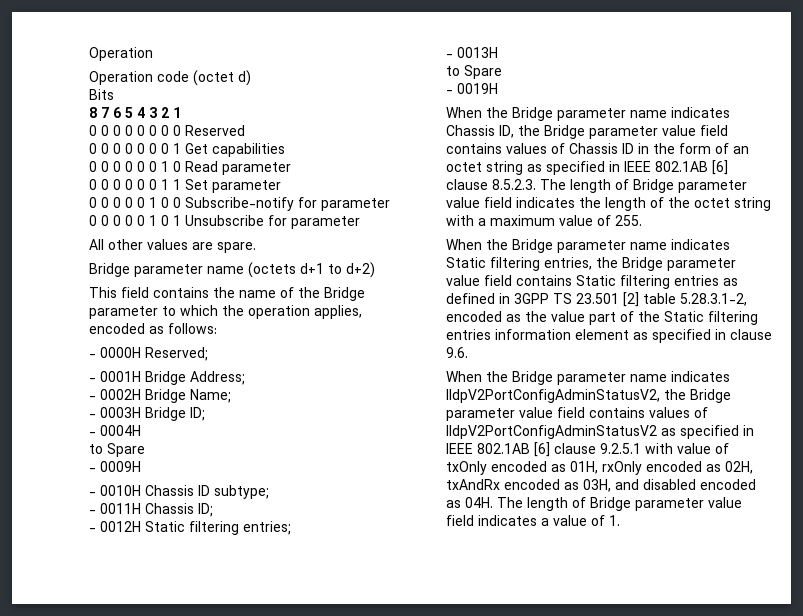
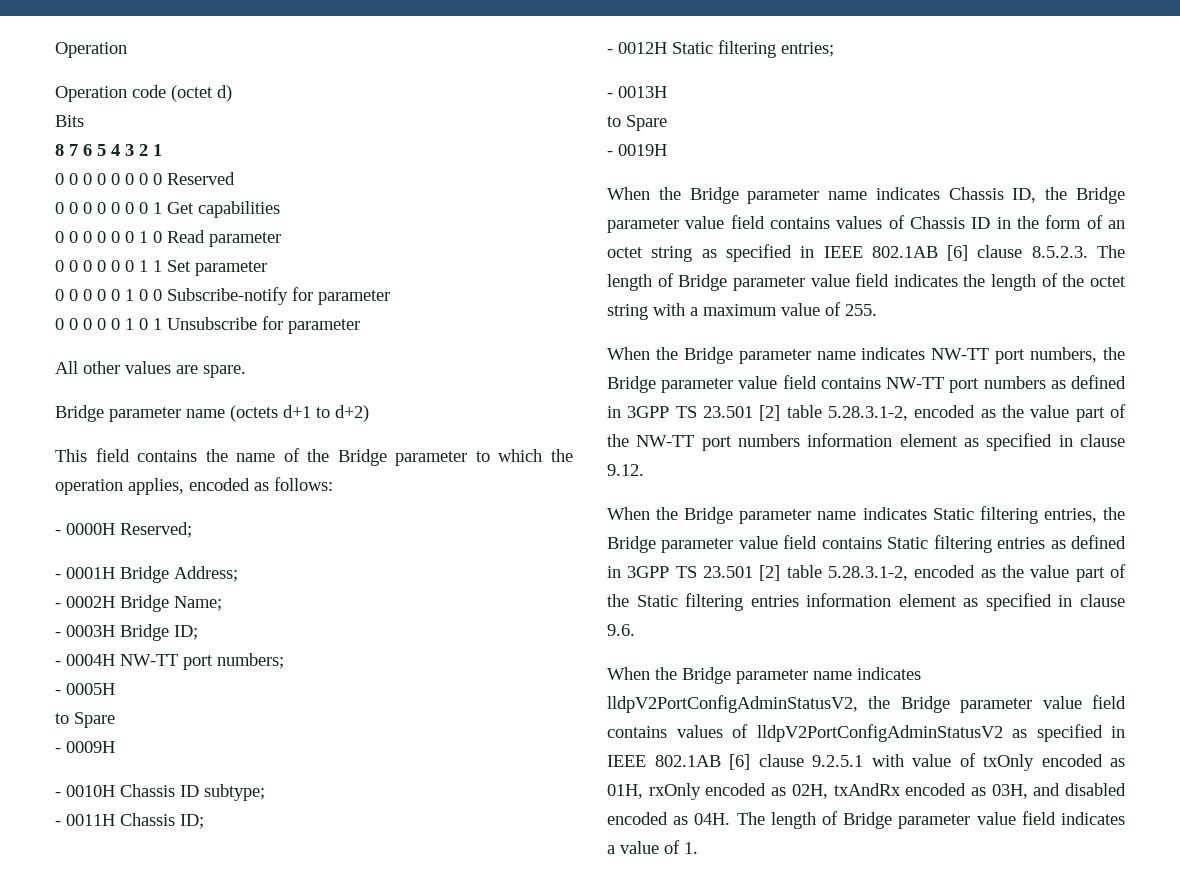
(141, 430) none -> [120,653,284,670] [55,683,115,695] NW-TT port numbers; // - 0005H
(642, 220) none -> [607,347,1125,364] [607,375,1126,393] [607,404,1126,422] [607,433,1125,451] [607,464,644,476] // When the Bridge parameter name indicates NW-TT port numbers, the Bridge parameter value field contains NW-TT port numbers as defined in 3GPP TS 23.501 [2] table 5.28.3.1-2, encoded as the value part of the NW-TT port numbers information element as specified in clause 9.12.

